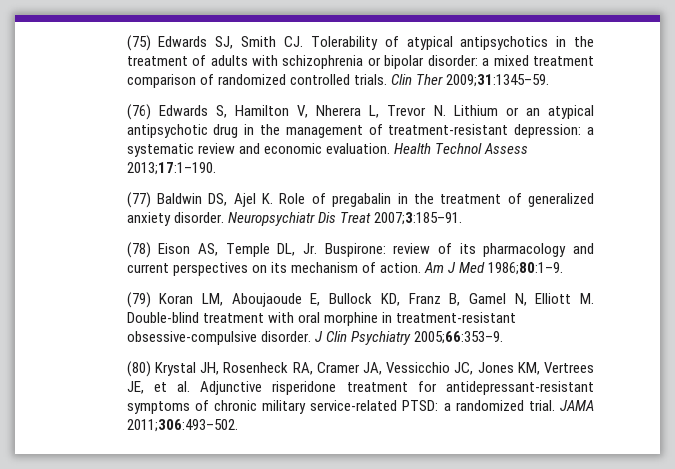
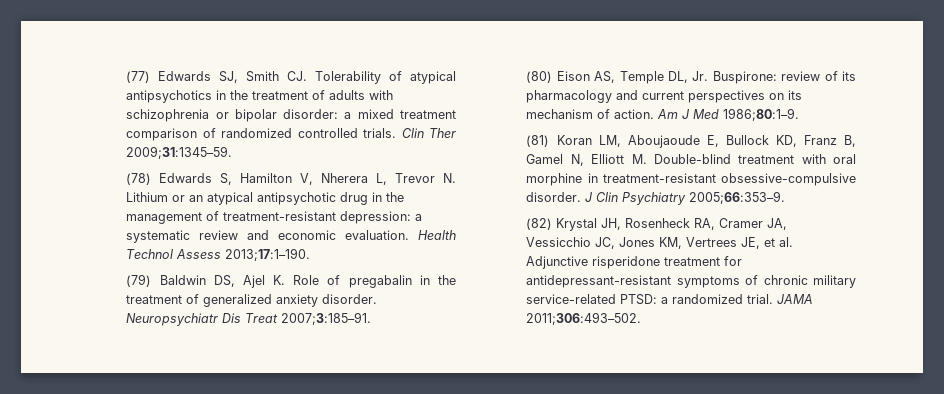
[126,35,151,51] (75) -> [126,71,151,83] (77)
[126,104,151,120] (76) -> [126,173,152,185] (78)
[126,192,151,208] (77) -> [126,274,152,287] (79)
[126,242,151,258] (78) -> [526,71,553,83] (80)
[126,292,151,308] (79) -> [526,135,550,147] (81)
[126,361,151,377] (80) -> [526,218,553,230] (82)

